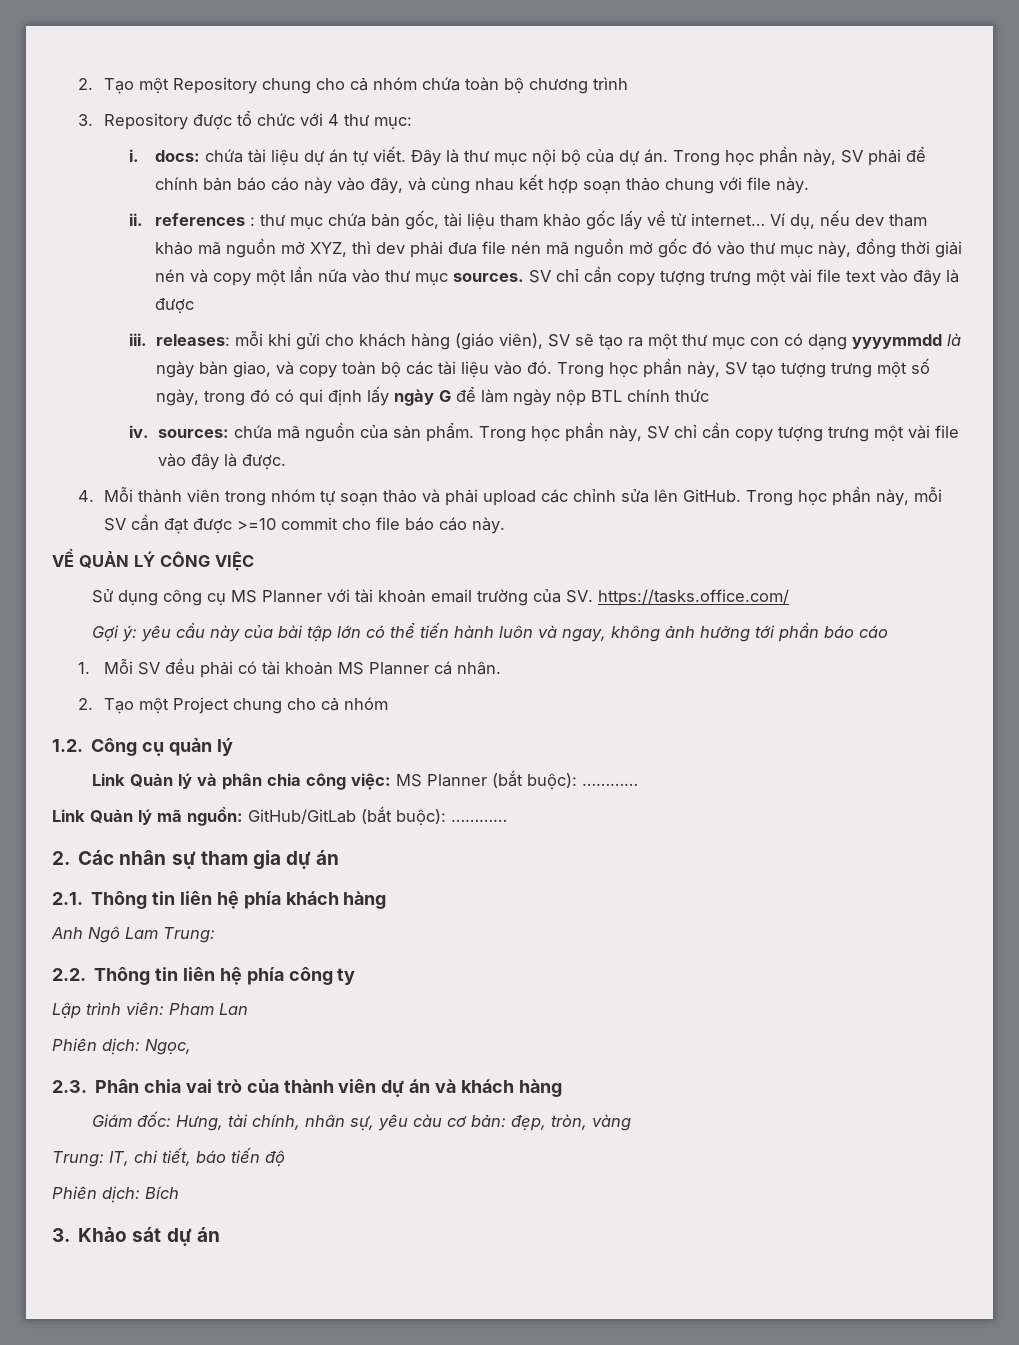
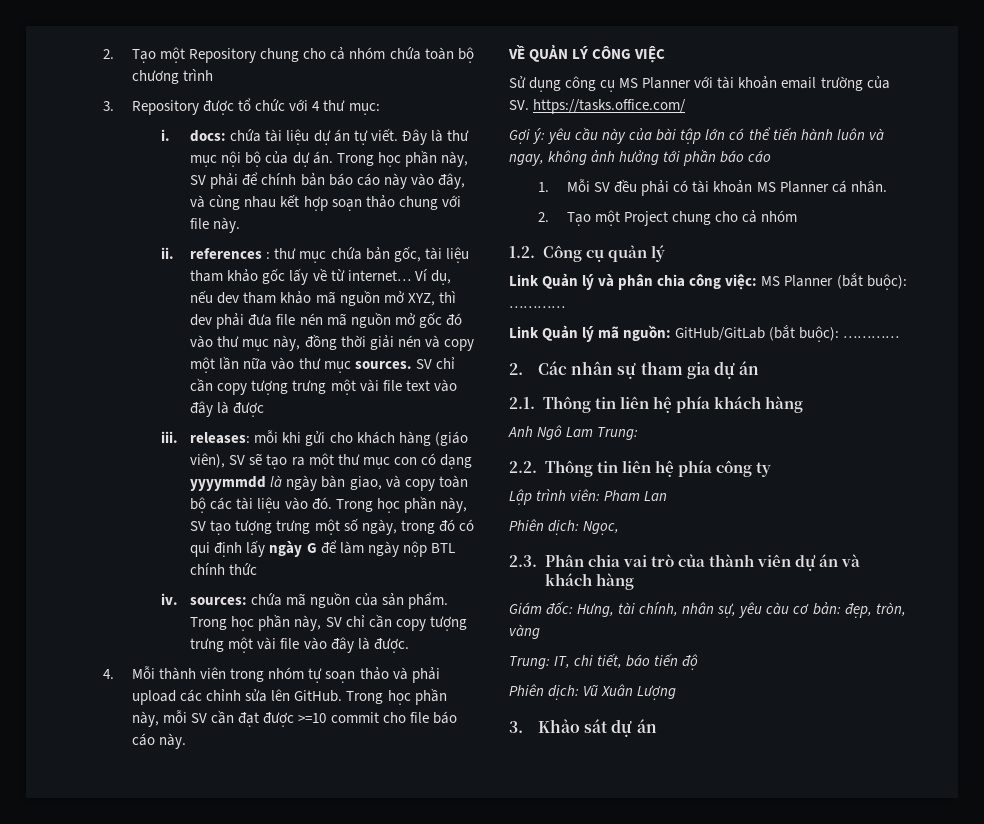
[145,1186,179,1199] Bích -> [583,684,677,700] Vũ Xuân Lượng

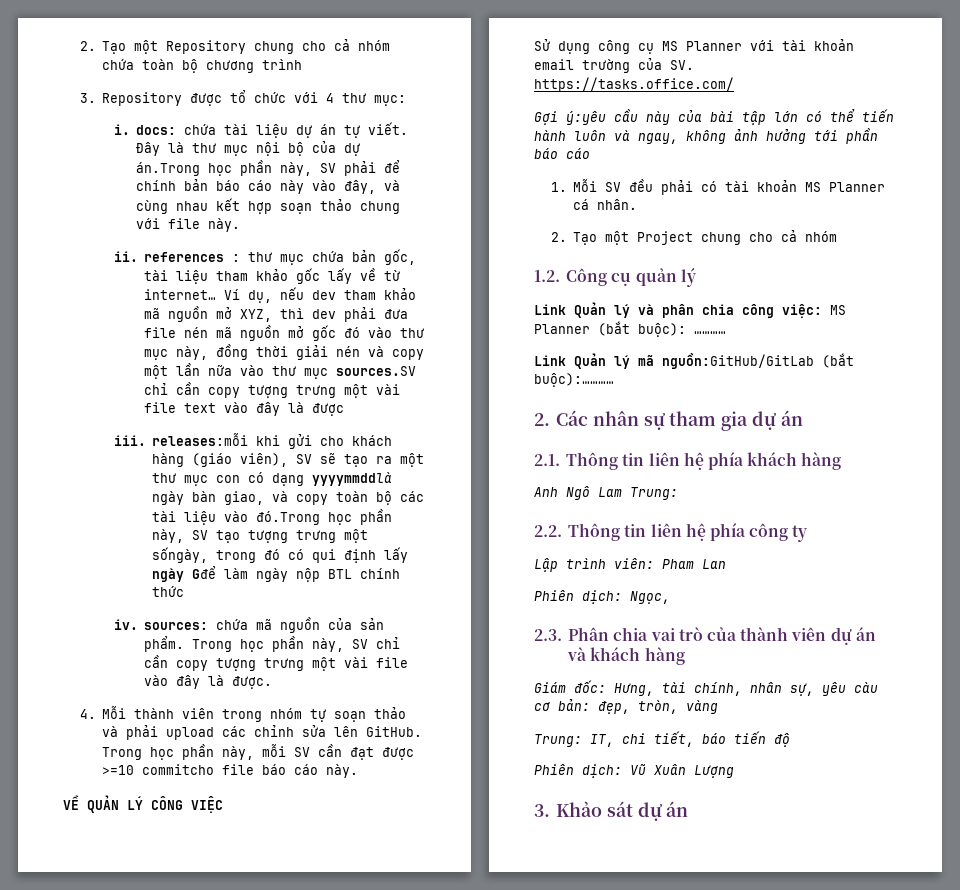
[312,151,374,166] án. Trong -> [136,162,201,176] án.Trong
[354,359,432,369] sources. SV -> [336,366,417,376] sources.SV
[190,430,279,444] releases: mỗi -> [152,433,249,446] releases:mỗi
[190,475,283,491] yyyymmdd là -> [312,472,393,486] yyyymmddlà
[311,497,373,512] đó. Trong -> [256,511,321,525] đó.Trong
[343,518,397,535] số ngày, -> [152,547,209,563] sốngày,
[306,540,337,553] G để -> [192,566,217,579] Gđể
[330,712,406,723] commit cho -> [142,764,215,775] commitcho
[533,128,572,144] ý: yêu -> [566,111,606,125] ý:yêu
[623,325,900,342] nguồn: GitHub/GitLab (bắt buộc): ………… -> [662,353,854,369] [534,373,614,387] nguồn:GitHub/GitLab (bắt buộc):…………

